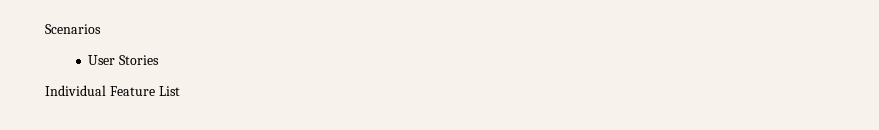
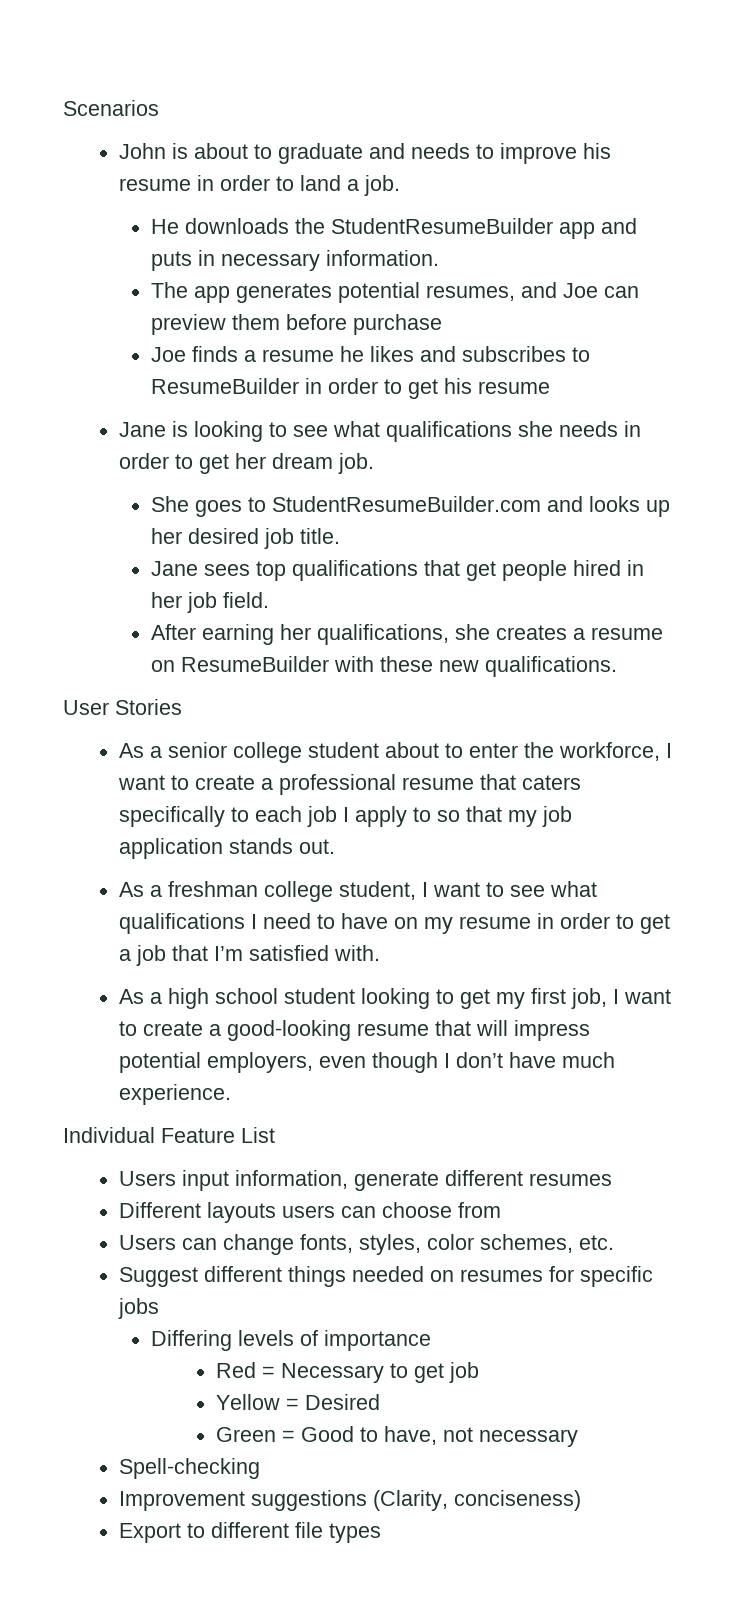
[88,55,160,65] [45,85,180,96] User Stories // Individual Feature List -> [119,143,612,164] [119,175,401,196] [151,218,638,239] [151,250,440,271] [151,282,640,303] [151,314,443,335] [151,346,591,362] [151,378,551,399] [119,421,642,442] [119,453,375,474] [151,496,671,517] [151,528,341,549] [151,560,645,581] [151,592,270,613] [151,624,664,645] [151,656,618,677] [63,699,182,715] [119,742,673,763] [118,774,582,795] [119,806,573,827] [119,838,336,859] [119,881,598,902] [119,913,671,934] [119,945,381,966] [119,988,672,1009] [119,1020,591,1041] [119,1052,616,1073] [119,1084,232,1105] [63,1127,275,1143] [119,1170,613,1191] [119,1202,502,1223] [119,1234,615,1255] [119,1266,654,1287] [118,1298,160,1319] [151,1330,432,1351] [216,1362,480,1383] [216,1394,381,1410] [216,1426,579,1447] [119,1458,261,1479] [119,1490,582,1511] [119,1522,382,1543] John is about to graduate and needs to improve his resume in order to land a job. // He downloads the StudentResumeBuilder app and puts in necessary information. // The app generates potential resumes, and Joe can preview them before purchase // Joe finds a resume he likes and subscribes to ResumeBuilder in order to get his resume // Jane is looking to see what qualifications she needs in order to get her dream job. // She goes to StudentResumeBuilder.com and looks up her desired job title. // Jane sees top qualifications that get people hired in her job field. // After earning her qualifications, she creates a resume on ResumeBuilder with these new qualifications. // User Stories // As a senior college student about to enter the workforce, I want to create a professional resume that caters specifically to each job I apply to so that my job application stands out. // As a freshman college student, I want to see what qualifications I need to have on my resume in order to get a job that I’m satisfied with. // As a high school student looking to get my first job, I want to create a good-looking resume that will impress potential employers, even though I don’t have much experience. // Individual Feature List // Users input information, generate different resumes // Different layouts users can choose from // Users can change fonts, styles, color schemes, etc. // Suggest different things needed on resumes for specific jobs // Differing levels of importance // Red = Necessary to get job // Yellow = Desired // Green = Good to have, not necessary // Spell-checking // Improvement suggestions (Clarity, conciseness) // Export to different file types

